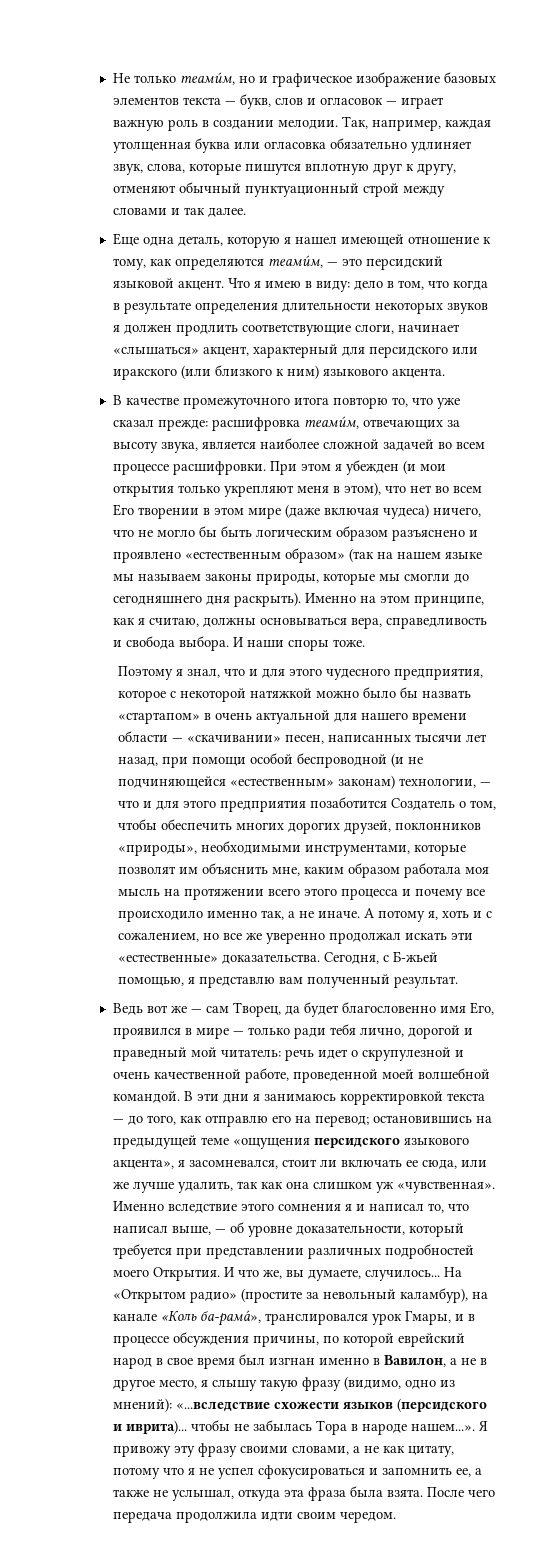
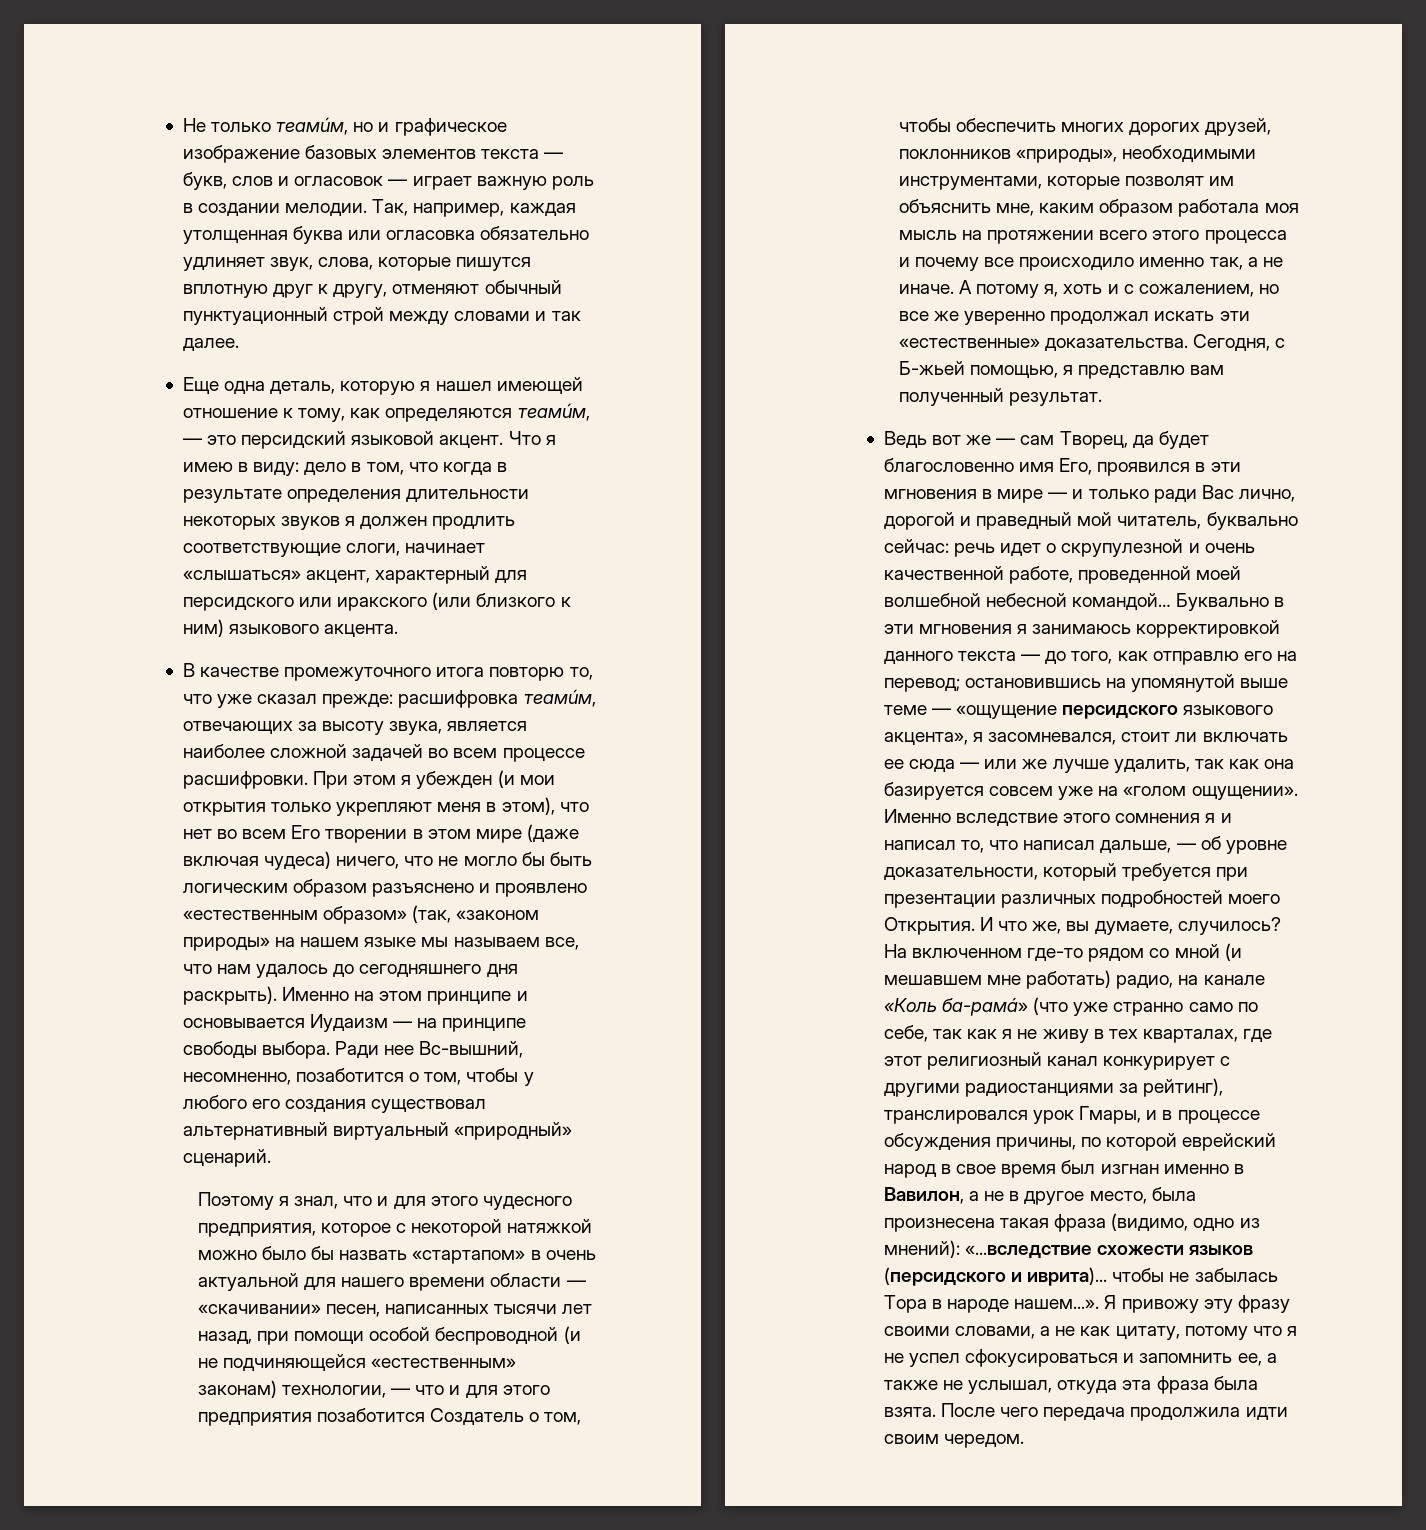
[349,548,375,562] (так -> [412,905,540,923] [182,937,270,951] (так, «законом природы»
[205,573,451,585] законы природы, которые мы смогли -> [544,937,579,950] [182,964,329,978] все, что нам удалось
[414,595,485,607] [113,617,488,629] [113,636,366,651] принципе, как я считаю, должны основываться вера, справедливость и свобода выбора. И наши споры тоже. -> [427,991,528,1005] [182,1014,527,1032] [182,1041,524,1059] [182,1068,534,1086] [182,1095,487,1113] [182,1122,573,1140] [182,1149,271,1167] принципе и основывается Иудаизм — на принципе свободы выбора. Ради нее Вс-вышний, несомненно, позаботится о том, чтобы у любого его создания существовал альтернативный виртуальный «природный» сценарий.
(193, 1031) none -> [1210,462,1241,472] [883,489,993,499] эти мгновения в
(245, 1033) none -> [1072,489,1084,499] и
[330,1024,357,1035] тебя -> [1201,485,1234,499] Вас
[221,1049,282,1057] читатель: -> [1117,512,1298,530] [883,539,949,553] читатель, буквально сейчас:
[113,1091,250,1103] командой. В эти дни -> [986,593,1285,611] [883,624,1013,634] небесной командой… Буквально в эти мгновения
(444, 1098) none -> [883,651,953,664] данного
[113,1135,311,1149] предыдущей теме «ощущения -> [1131,674,1289,692] [883,705,1058,719] упомянутой выше теме — «ощущение
[422,1160,458,1169] сюда, -> [909,759,980,772] сюда —
[313,1181,496,1193] слишком уж «чувственная». -> [883,782,1298,800] базируется совсем уже на «голом ощущении».
[172,1226,212,1235] выше, -> [1100,840,1172,853] дальше,
[206,1247,305,1259] представлении -> [883,894,996,908] презентации
[365,1267,463,1281] [113,1288,489,1303] [113,1310,262,1326] случилось... На «Открытом радио» (простите за невольный каламбур), на канале «Коль ба-рамá», -> [1177,917,1281,935] [883,943,1242,962] [883,970,1265,989] [883,997,1258,1016] [883,1025,1273,1043] [883,1052,1231,1070] [883,1078,1224,1097] случилось? На включенном где-то рядом со мной (и мешавшем мне работать) радио, на канале «Коль ба-рамá» (что уже странно само по себе, так как я не живу в тех кварталах, где этот религиозный канал конкурирует с другими радиостанциями за рейтинг),
[201,1377,342,1391] я слышу такую фразу -> [1151,1187,1196,1201] [883,1214,1107,1232] была произнесена такая фраза

